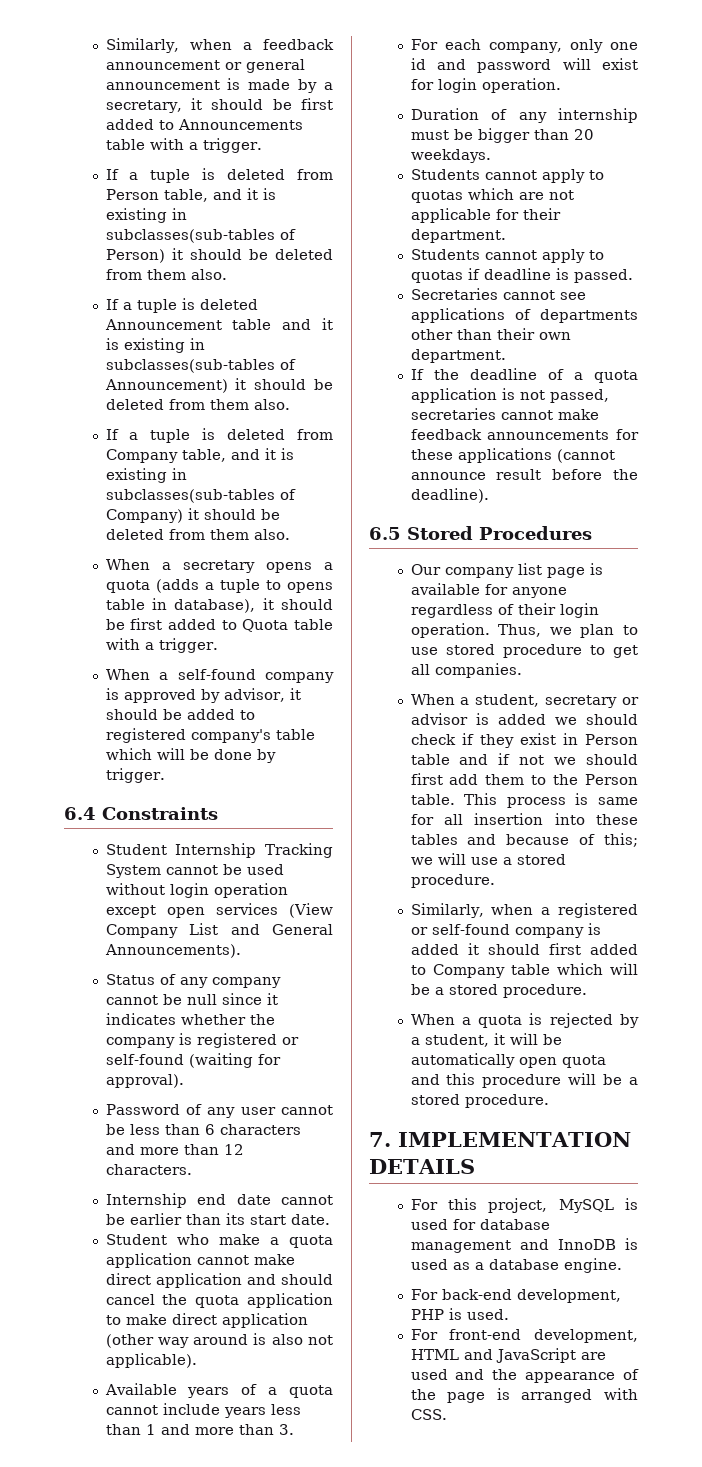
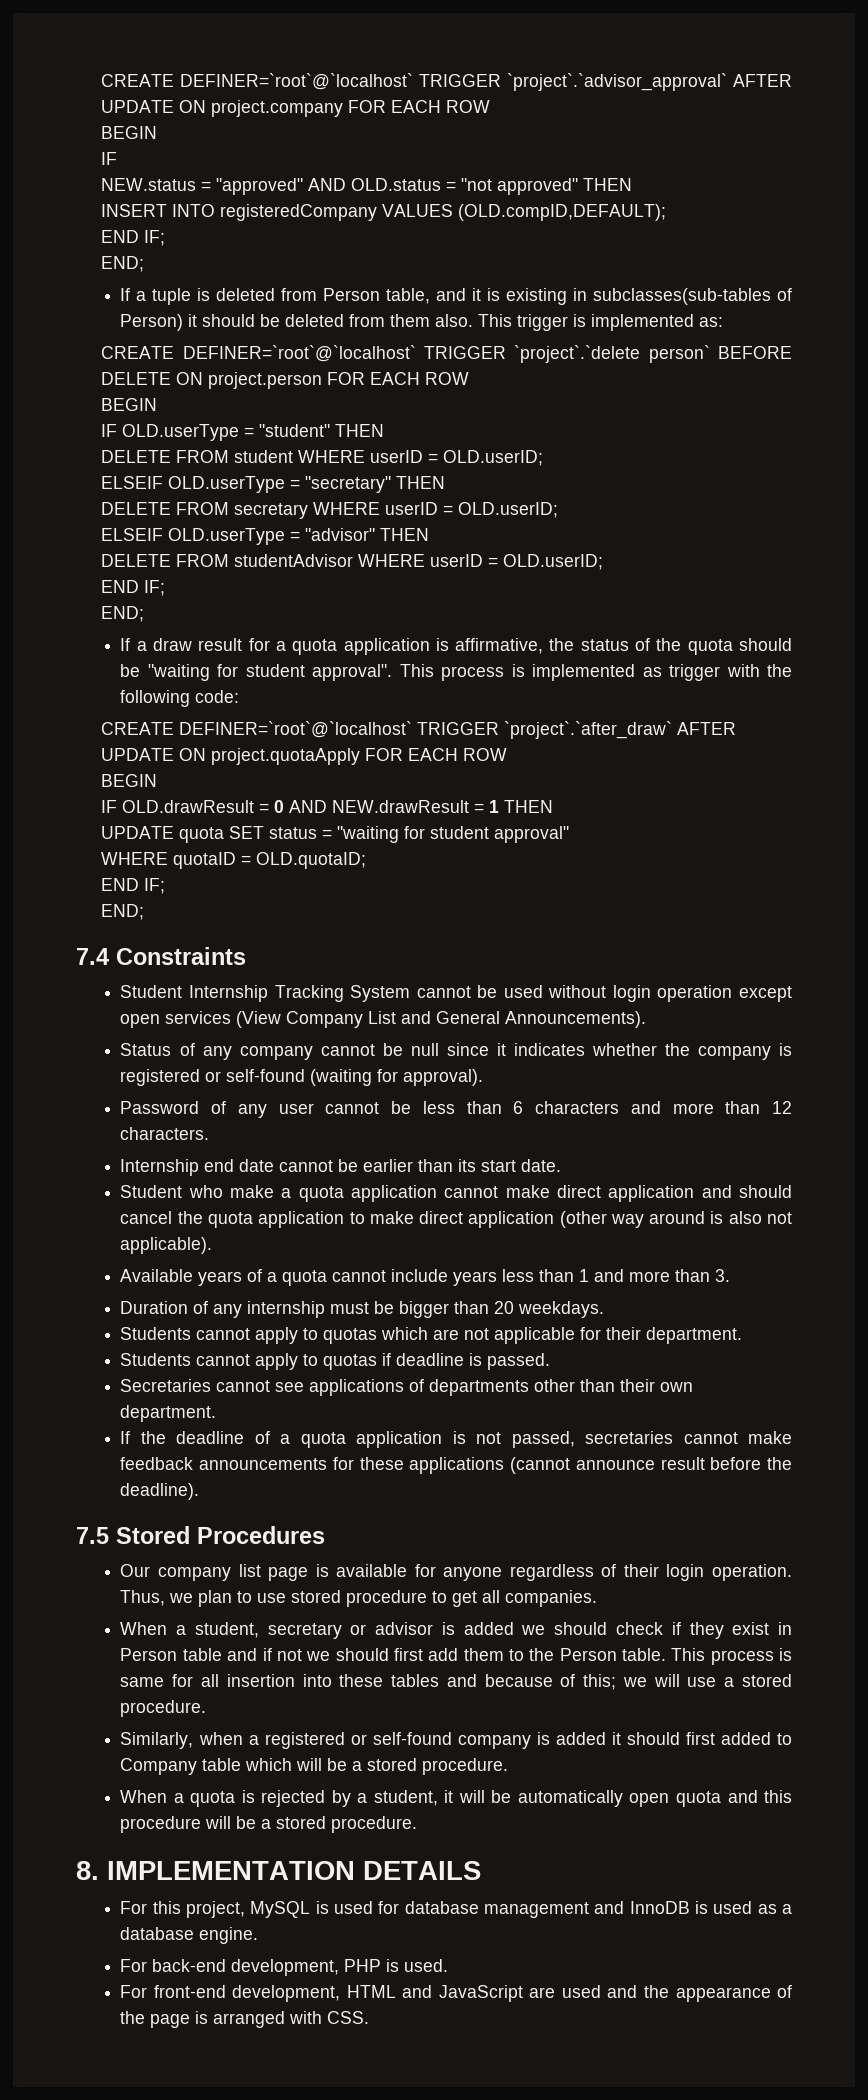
[105,38,334,53] [105,59,305,73] [105,78,333,93] [105,98,333,113] [105,119,303,130] [105,138,262,153] Similarly, when a feedback announcement or general announcement is made by a secretary, it should be first added to Announcements table with a trigger. -> [101,73,792,91] [101,100,491,117] [101,126,158,139] [101,152,118,165] [101,178,633,195] [101,204,667,221] [101,230,166,246] [101,256,145,272] CREATE DEFINER=`root`@`localhost` TRIGGER `project`.`advisor_approval` AFTER UPDATE ON project.company FOR EACH ROW // BEGIN // IF // NEW.status = "approved" AND OLD.status = "not approved" THEN // INSERT INTO registeredCompany VALUES (OLD.compID,DEFAULT); // END IF; // END;
[105,298,258,313] [104,318,333,330] [105,338,205,353] [105,359,296,373] [104,378,333,393] [105,399,290,410] [105,428,333,443] [105,448,294,463] [105,468,187,483] [105,489,296,503] [105,508,280,523] [105,529,290,540] [105,559,333,573] [105,579,333,593] [105,598,333,613] [105,618,333,632] [105,638,218,653] [105,669,334,683] [105,688,301,703] [105,709,255,720] [105,728,315,743] [105,748,276,763] [105,768,165,783] [64,807,96,820] // If a tuple is deleted Announcement table and it is existing in subclasses(sub-tables of Announcement) it should be deleted from them also. // If a tuple is deleted from Company table, and it is existing in subclasses(sub-tables of Company) it should be deleted from them also. // When a secretary opens a quota (adds a tuple to opens table in database), it should be first added to Quota table with a trigger. // When a self-found company is approved by advisor, it should be added to registered company's table which will be done by trigger. // 6.4 -> [478,314,724,331] [101,345,792,363] [101,372,470,389] [101,398,158,411] [101,424,385,441] [101,450,544,466] [101,476,446,493] [101,502,559,519] [101,528,430,545] [101,554,604,570] [101,580,166,596] [101,606,145,622] [120,638,792,655] [120,664,793,681] [120,690,240,707] [101,721,737,739] [101,748,508,765] [101,774,158,787] [101,800,554,813] [101,826,570,843] [101,852,367,869] [101,878,166,894] [101,904,145,920] [76,948,109,965] This trigger is implemented as: // CREATE DEFINER=`root`@`localhost` TRIGGER `project`.`delete person` BEFORE DELETE ON project.person FOR EACH ROW // BEGIN // IF OLD.userType = "student" THEN // DELETE FROM student WHERE userID = OLD.userID; // ELSEIF OLD.userType = "secretary" THEN // DELETE FROM secretary WHERE userID = OLD.userID; // ELSEIF OLD.userType = "advisor" THEN // DELETE FROM studentAdvisor WHERE userID = OLD.userID; // END IF; // END; // If a draw result for a quota application is affirmative, the status of the quota should be "waiting for student approval". This process is implemented as trigger with the following code: // CREATE DEFINER=`root`@`localhost` TRIGGER `project`.`after_draw` AFTER UPDATE ON project.quotaApply FOR EACH ROW // BEGIN // IF OLD.drawResult = 0 AND NEW.drawResult = 1 THEN // UPDATE quota SET status = "waiting for student approval" // WHERE quotaID = OLD.quotaID; // END IF; // END; // 7.4
[410,39,638,53] [410,58,638,73] [410,78,561,93] // For each company, only one id and password will exist for login operation. -> (731, 1275) none
[369,527,401,540] 6.5 -> [76,1527,109,1544] 7.5
[369,1132,391,1147] 7. -> [76,1861,99,1880] 8.

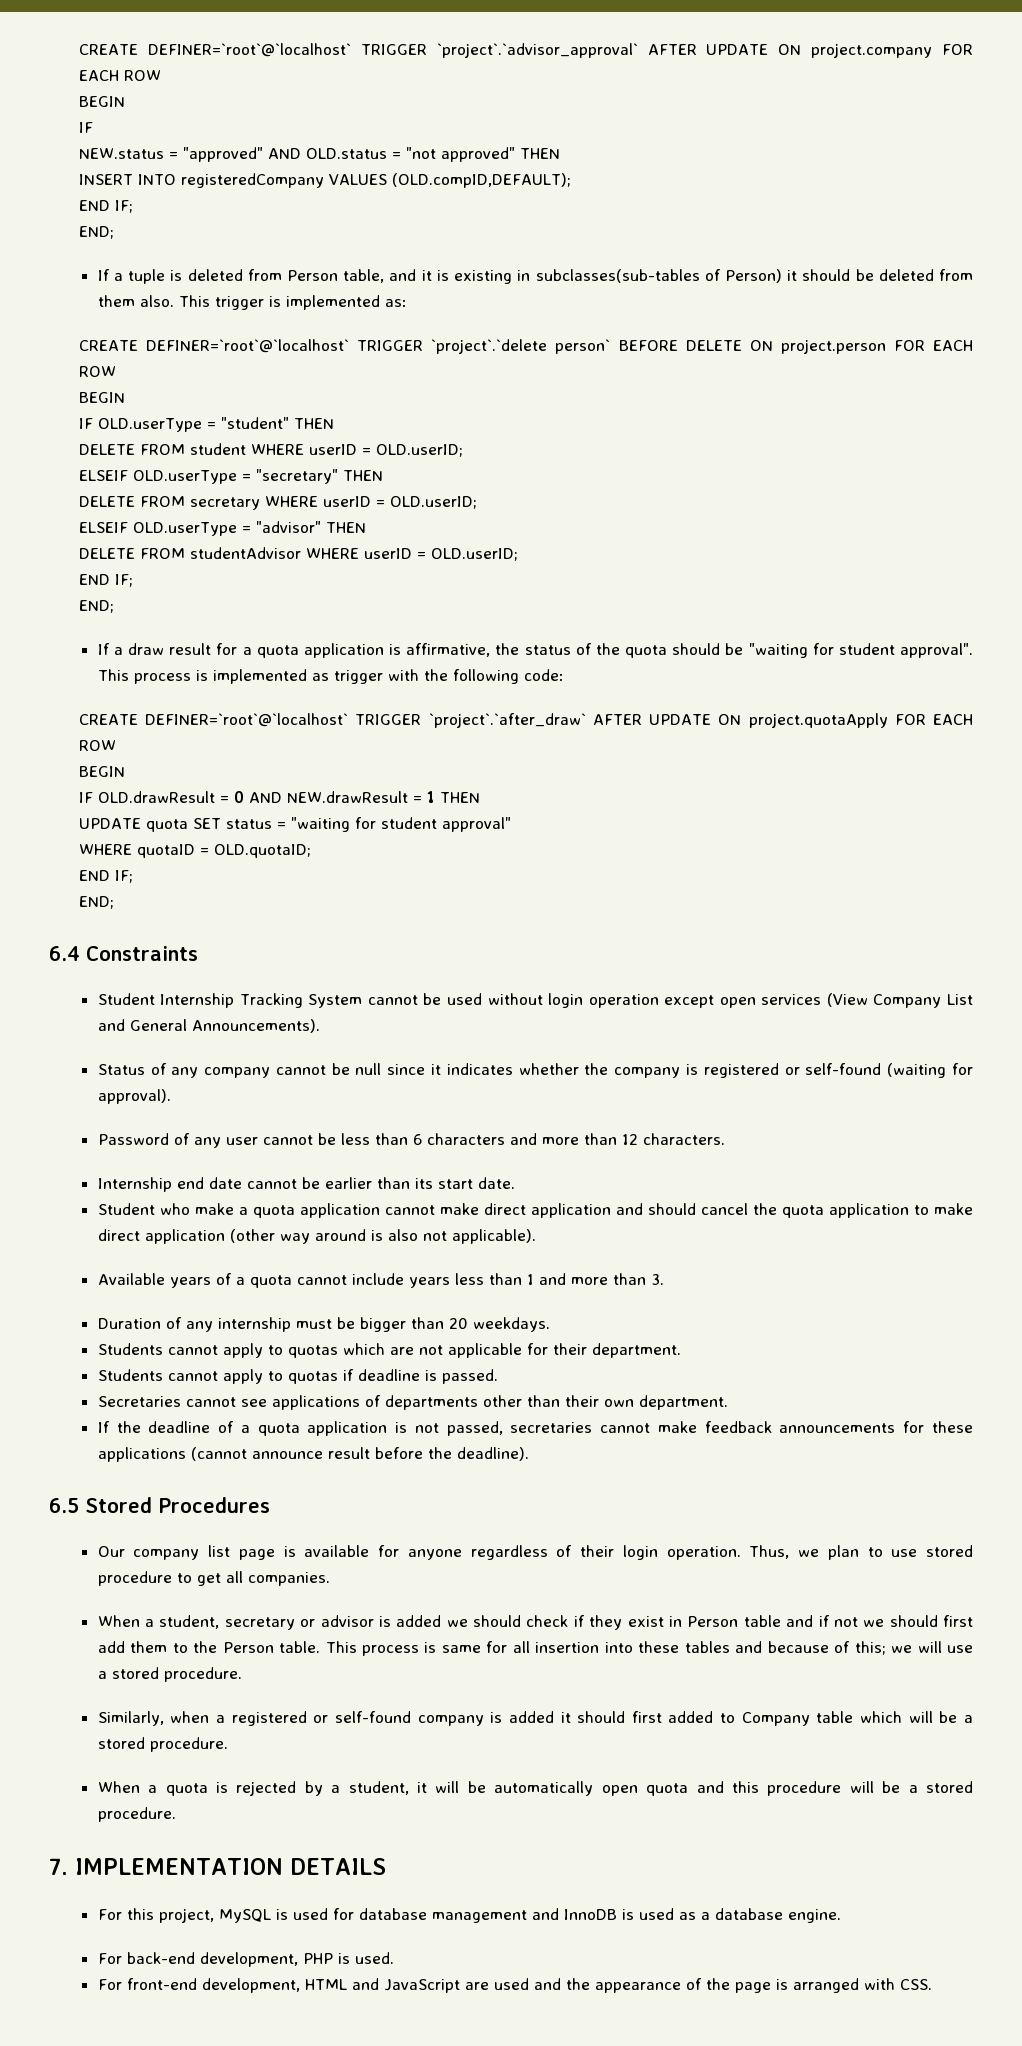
[76,948,109,965] 7.4 -> [49,946,80,961] 6.4
[76,1527,109,1544] 7.5 -> [49,1498,79,1513] 6.5
[76,1861,99,1880] 8. -> [49,1858,68,1875] 7.

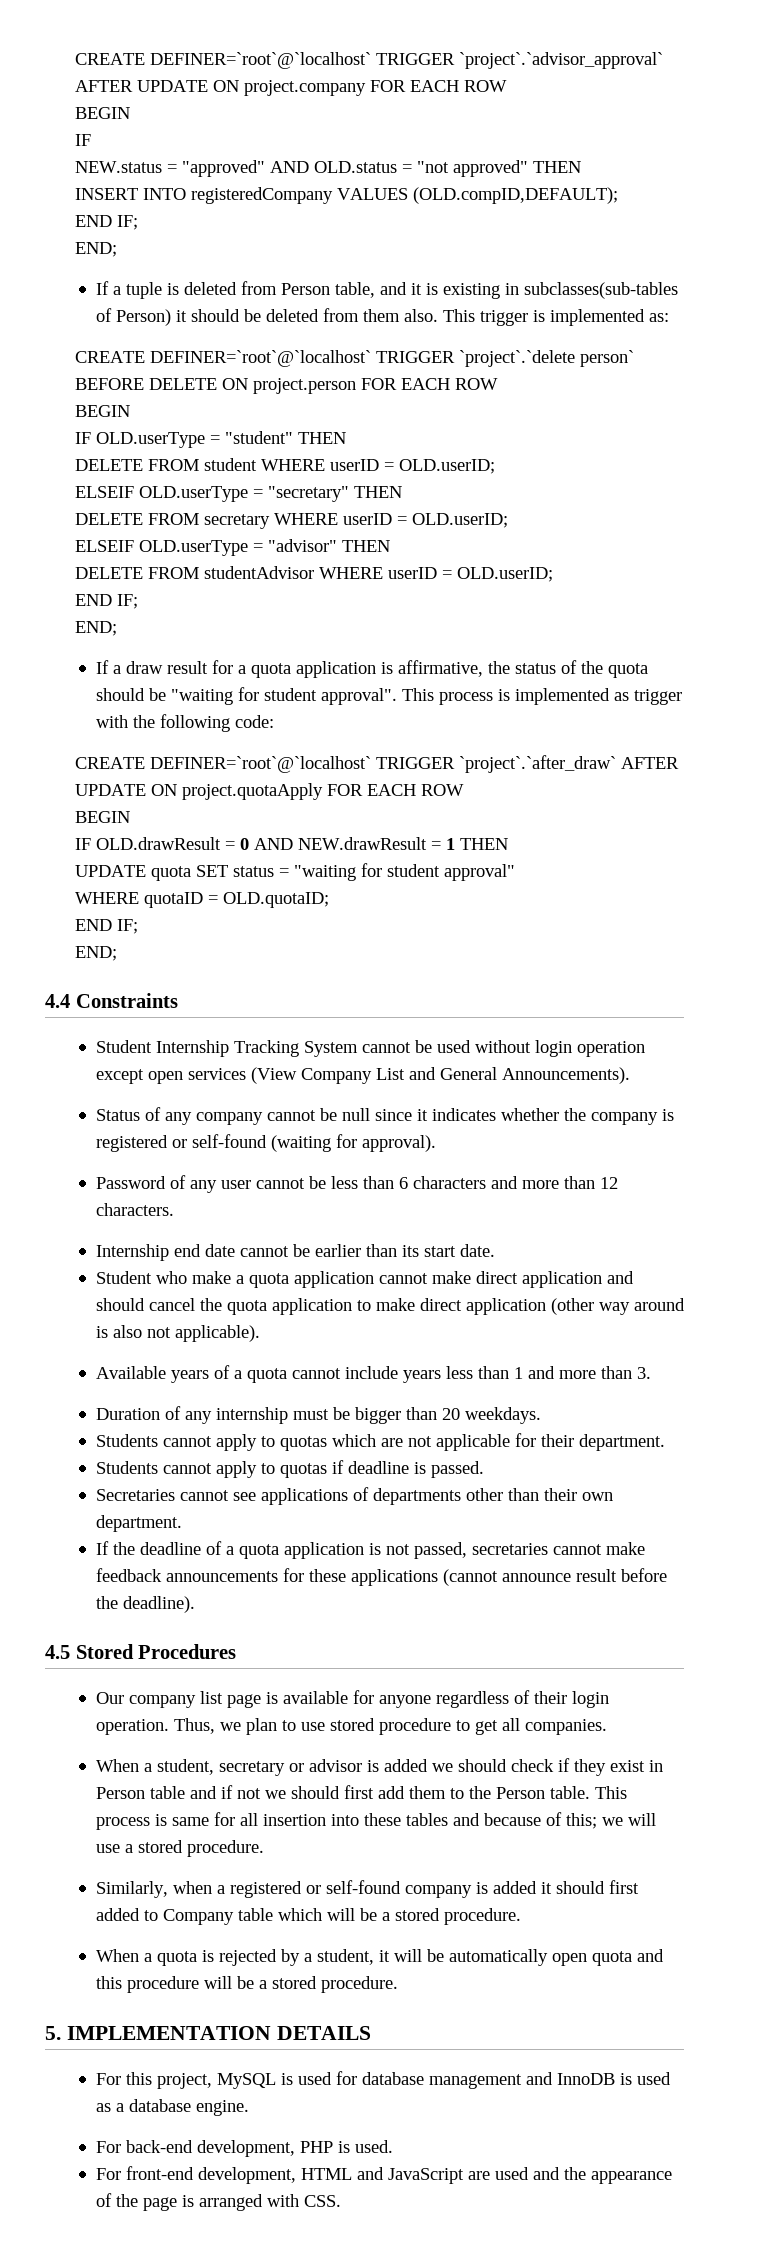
[49,946,80,961] 6.4 -> [45,994,70,1008] 4.4
[49,1498,79,1513] 6.5 -> [45,1645,70,1659] 4.5
[49,1858,68,1875] 7. -> [45,2026,61,2040] 5.

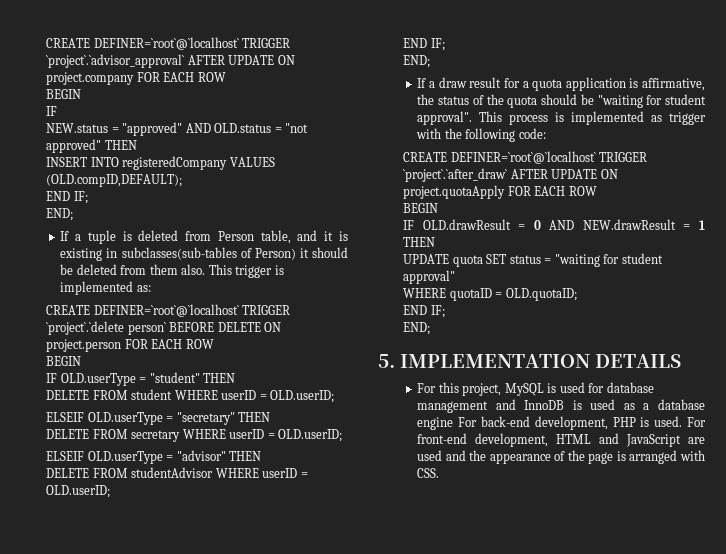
[45,993,178,1008] [95,1040,645,1057] [95,1067,630,1084] [95,1107,674,1125] [95,1134,436,1152] [95,1175,618,1193] [95,1203,174,1216] [95,1244,495,1261] [95,1271,634,1288] [95,1298,685,1315] [95,1325,260,1342] [95,1365,651,1383] [95,1406,541,1424] [95,1433,665,1451] [95,1460,484,1478] [95,1487,613,1505] [95,1515,182,1532] [95,1541,645,1559] [95,1568,667,1586] [95,1596,195,1613] [45,1644,237,1659] [95,1690,609,1708] [95,1718,607,1735] [95,1758,663,1776] [95,1785,627,1799] [95,1812,656,1830] [95,1840,264,1857] [95,1880,639,1898] [95,1908,521,1925] [95,1949,664,1966] [95,1976,398,1993] // 4.4 Constraints // Student Internship Tracking System cannot be used without login operation except open services (View Company List and General Announcements). // Status of any company cannot be null since it indicates whether the company is registered or self-found (waiting for approval). // Password of any user cannot be less than 6 characters and more than 12 characters. // Internship end date cannot be earlier than its start date. // Student who make a quota application cannot make direct application and should cancel the quota application to make direct application (other way around is also not applicable). // Available years of a quota cannot include years less than 1 and more than 3. // Duration of any internship must be bigger than 20 weekdays. // Students cannot apply to quotas which are not applicable for their department. // Students cannot apply to quotas if deadline is passed. // Secretaries cannot see applications of departments other than their own department. // If the deadline of a quota application is not passed, secretaries cannot make feedback announcements for these applications (cannot announce result before the deadline). // 4.5 Stored Procedures // Our company list page is available for anyone regardless of their login operation. Thus, we plan to use stored procedure to get all companies. // When a student, secretary or advisor is added we should check if they exist in Person table and if not we should first add them to the Person table. This process is same for all insertion into these tables and because of this; we will use a stored procedure. // Similarly, when a registered or self-found company is added it should first added to Company table which will be a stored procedure. // When a quota is rejected by a student, it will be automatically open quota and this procedure will be a stored procedure. -> (431, 328) none
[195,2100,249,2116] engine. // -> [417,417,454,430] engine
(393, 2146) // -> (683, 421) none

